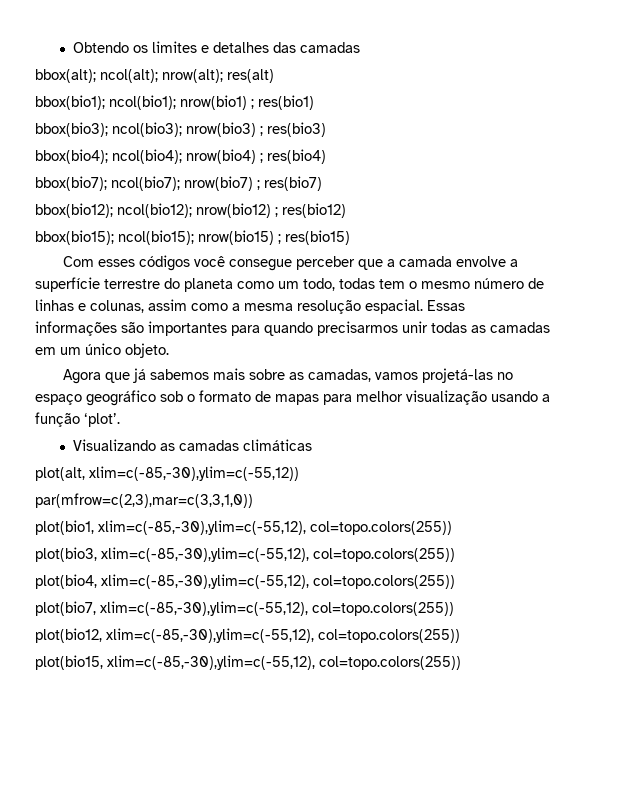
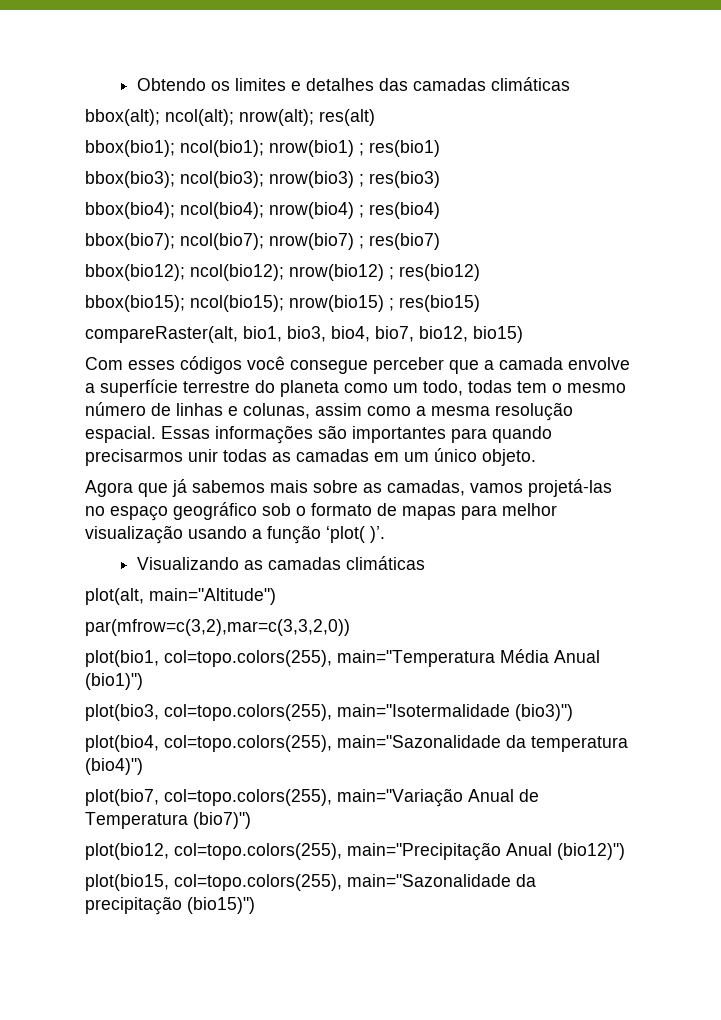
(361, 47) none -> [491,77,571,91] climáticas
(350, 237) none -> [85,326,523,343] // compareRaster(alt, bio1, bio3, bio4, bio7, bio12, bio15)
[84,413,120,427] ‘plot’. -> [326,526,385,543] ‘plot( )’.
[89,466,299,481] [35,493,253,508] xlim=c(-85,-30),ylim=c(-55,12)) // par(mfrow=c(2,3),mar=c(3,3,1,0)) -> [149,588,276,605] [85,619,350,636] main="Altitude") // par(mfrow=c(3,2),mar=c(3,3,2,0))
[98,520,452,535] [35,547,455,562] [35,574,455,589] [35,601,454,616] [35,628,460,643] [35,655,461,670] xlim=c(-85,-30),ylim=c(-55,12), col=topo.colors(255)) // plot(bio3, xlim=c(-85,-30),ylim=c(-55,12), col=topo.colors(255)) // plot(bio4, xlim=c(-85,-30),ylim=c(-55,12), col=topo.colors(255)) // plot(bio7, xlim=c(-85,-30),ylim=c(-55,12), col=topo.colors(255)) // plot(bio12, xlim=c(-85,-30),ylim=c(-55,12), col=topo.colors(255)) // plot(bio15, xlim=c(-85,-30),ylim=c(-55,12), col=topo.colors(255)) -> [164,649,600,667] [85,673,143,690] [85,704,573,721] [85,735,628,752] [85,758,143,775] [85,788,539,807] [85,812,251,829] [85,842,625,861] [85,874,536,891] [85,896,255,915] col=topo.colors(255), main="Temperatura Média Anual (bio1)") // plot(bio3, col=topo.colors(255), main="Isotermalidade (bio3)") // plot(bio4, col=topo.colors(255), main="Sazonalidade da temperatura (bio4)") // plot(bio7, col=topo.colors(255), main="Variação Anual de Temperatura (bio7)") // plot(bio12, col=topo.colors(255), main="Precipitação Anual (bio12)") // plot(bio15, col=topo.colors(255), main="Sazonalidade da precipitação (bio15)")

